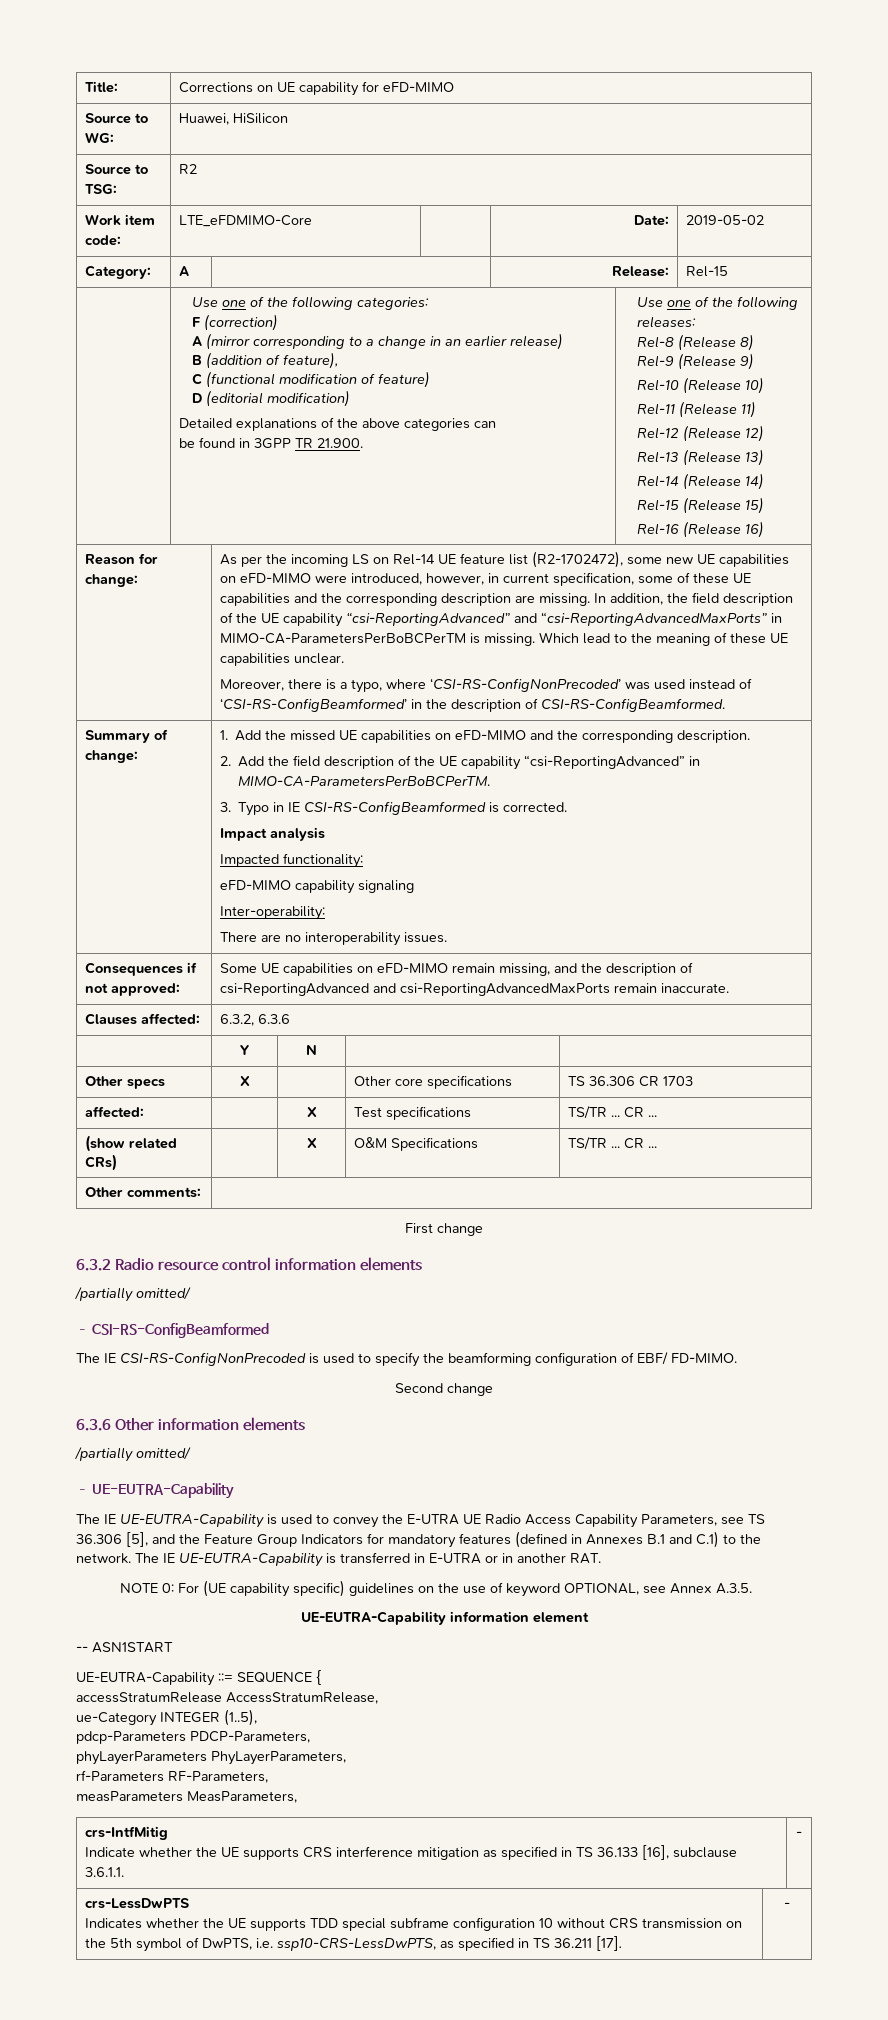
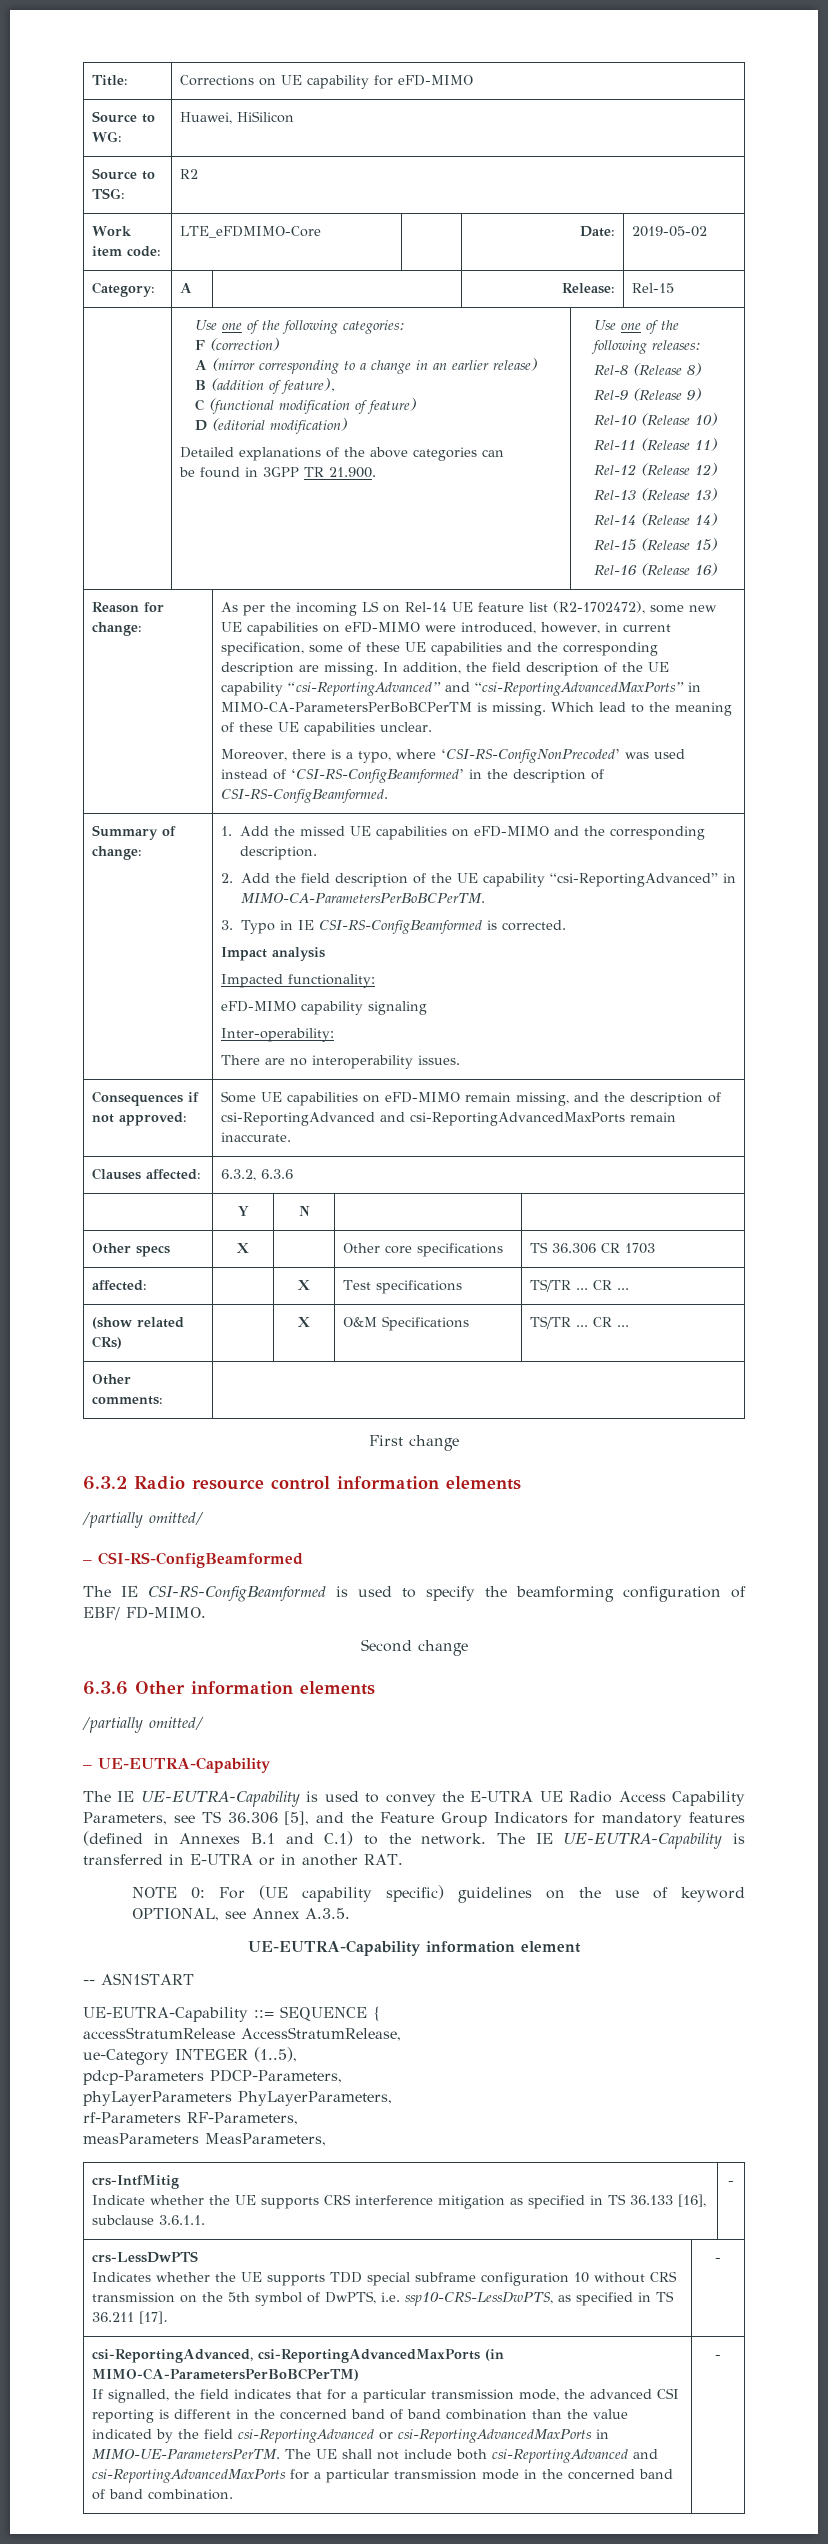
[120,1352,306,1366] CSI-RS-ConfigNonPrecoded -> [148,1586,326,1602] CSI-RS-ConfigBeamformed
(790, 1905) none -> [92,2349,505,2363] [92,2368,360,2381] [92,2388,680,2403] [92,2409,629,2423] [92,2429,610,2443] [92,2449,659,2463] [92,2469,674,2483] [92,2489,234,2500] [715,2355,721,2359] // csi-ReportingAdvanced, csi-ReportingAdvancedMaxPorts (in MIMO-CA-ParametersPerBoBCPerTM) // If signalled, the field indicates that for a particular transmission mode, the advanced CSI reporting is different in the concerned band of band combination than the value indicated by the field csi-ReportingAdvanced or csi-ReportingAdvancedMaxPorts in MIMO-UE-ParametersPerTM. The UE shall not include both csi-ReportingAdvanced and csi-ReportingAdvancedMaxPorts for a particular transmission mode in the concerned band of band combination. | -

